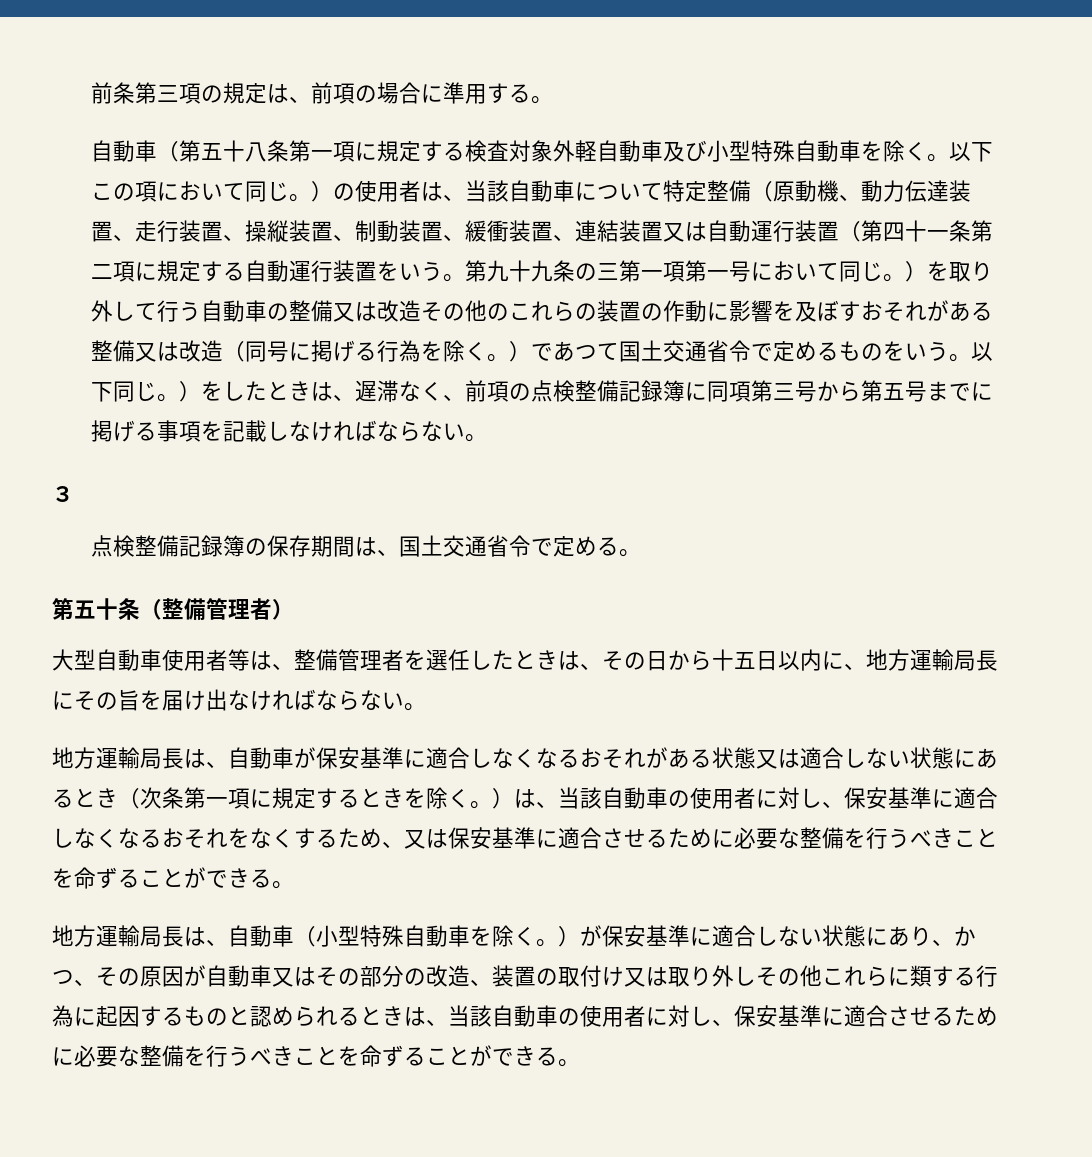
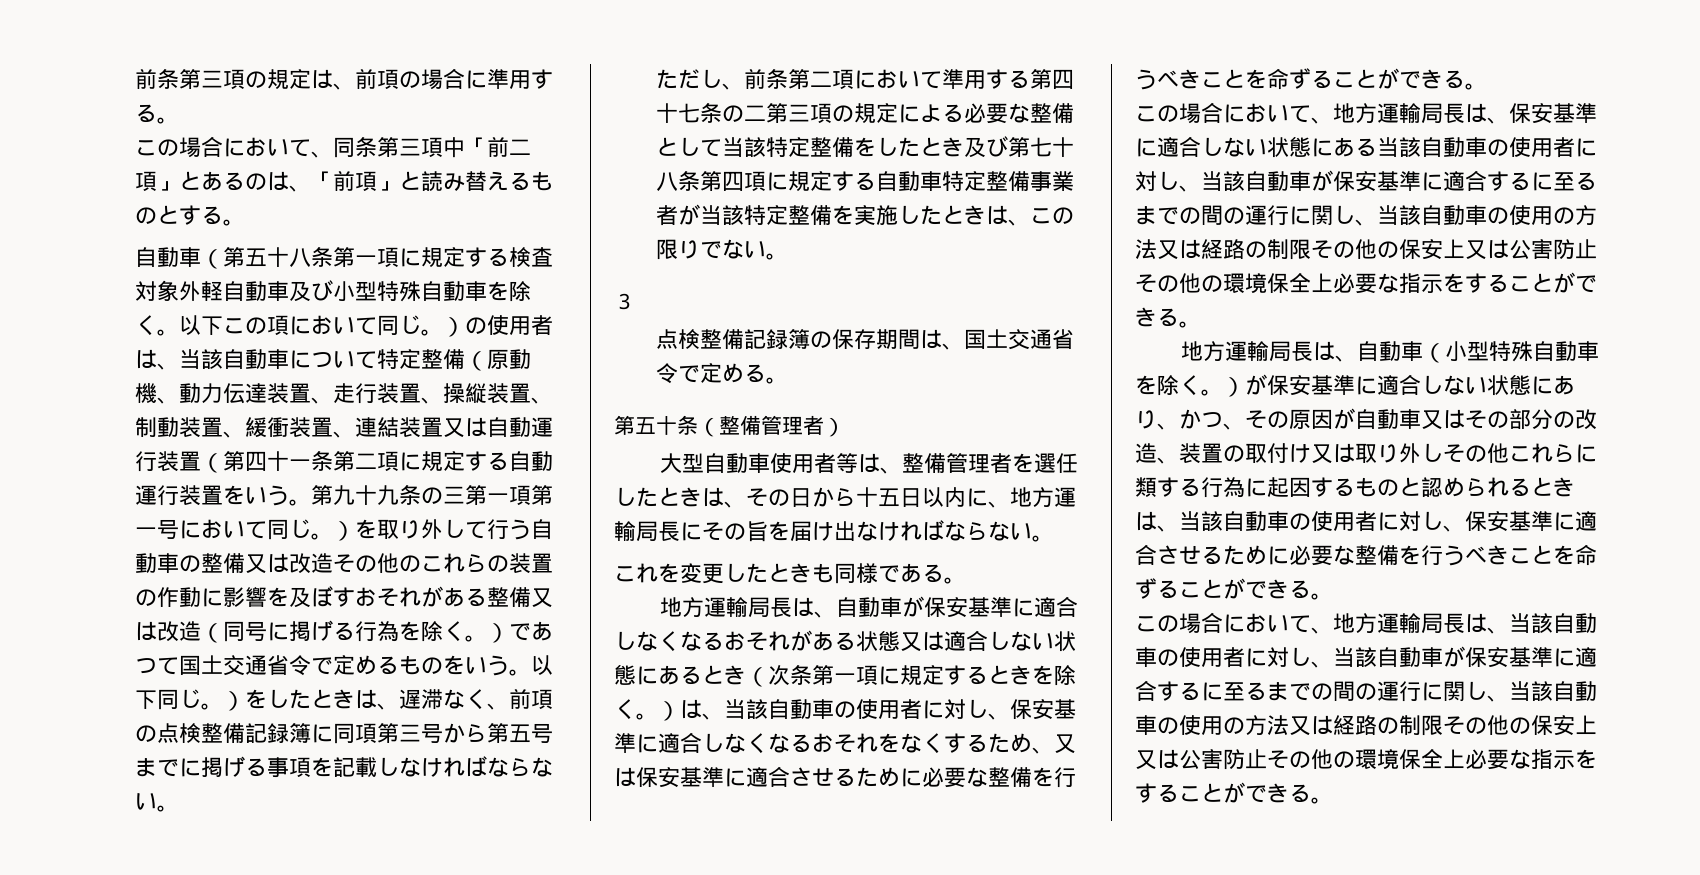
(554, 100) none -> [135,136,532,158] [135,170,554,192] [135,205,246,226] // この場合において、同条第三項中「前二項」とあるのは、「前項」と読み替えるものとする。
(488, 438) none -> [656,68,1075,90] [656,103,1075,124] [656,136,1075,158] [656,171,1075,192] [656,204,1075,226] [656,239,789,260] // ただし、前条第二項において準用する第四十七条の二第三項の規定による必要な整備として当該特定整備をしたとき及び第七十八条第四項に規定する自動車特定整備事業者が当該特定整備を実施したときは、この限りでない。
(426, 707) none -> [614,563,966,584] // これを変更したときも同様である。
(294, 885) none -> [1135,102,1597,124] [1135,136,1597,158] [1135,170,1597,192] [1135,205,1597,226] [1135,239,1597,260] [1135,272,1597,294] [1135,307,1201,328] // この場合において、地方運輸局長は、保安基準に適合しない状態にある当該自動車の使用者に対し、当該自動車が保安基準に適合するに至るまでの間の運行に関し、当該自動車の使用の方法又は経路の制限その他の保安上又は公害防止その他の環境保全上必要な指示をすることができる。
(580, 1063) none -> [1135,612,1597,634] [1135,646,1597,668] [1135,680,1597,702] [1135,715,1597,736] [1135,749,1597,770] [1135,782,1333,804] // この場合において、地方運輸局長は、当該自動車の使用者に対し、当該自動車が保安基準に適合するに至るまでの間の運行に関し、当該自動車の使用の方法又は経路の制限その他の保安上又は公害防止その他の環境保全上必要な指示をすることができる。

